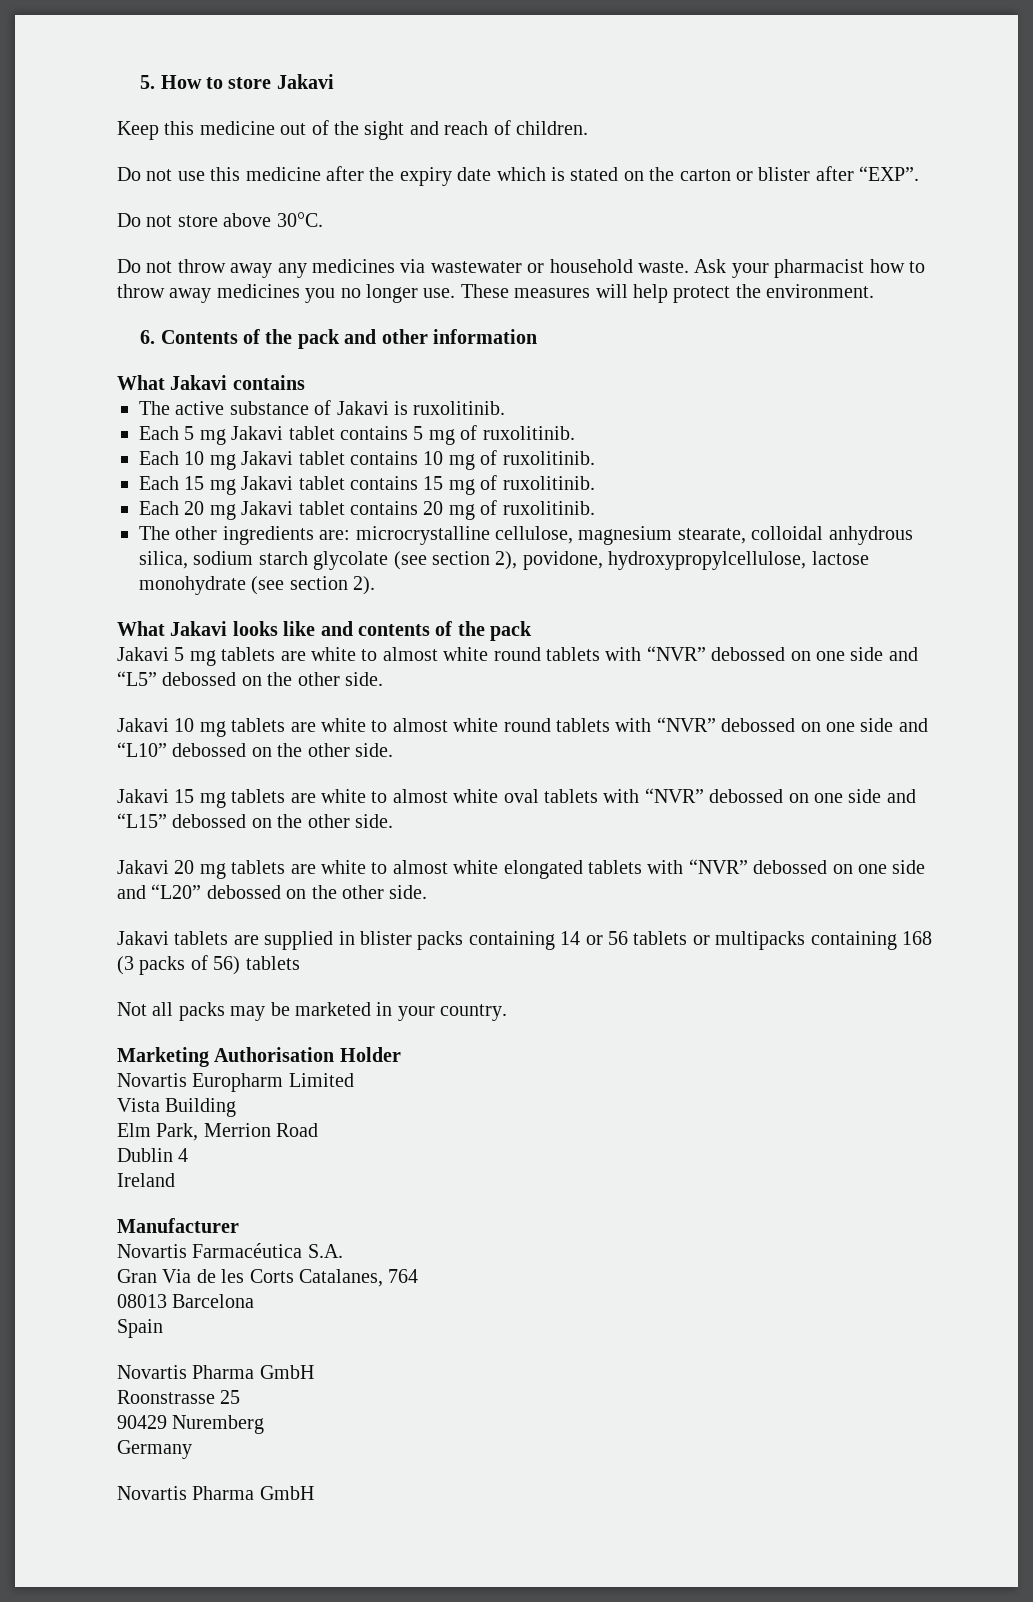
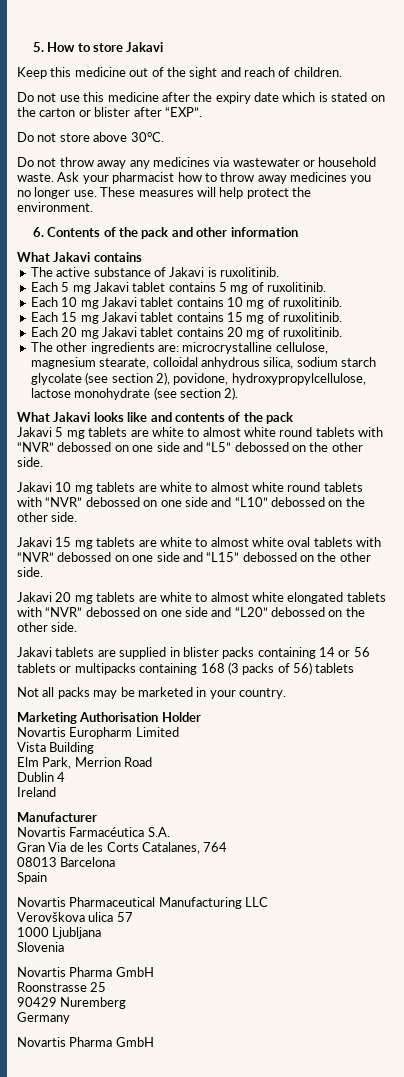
(163, 1328) none -> [17,897,269,909] [17,912,133,922] [17,927,102,939] [17,942,64,952] // Novartis Pharmaceutical Manufacturing LLC // Verovškova ulica 57 // 1000 Ljubljana // Slovenia

